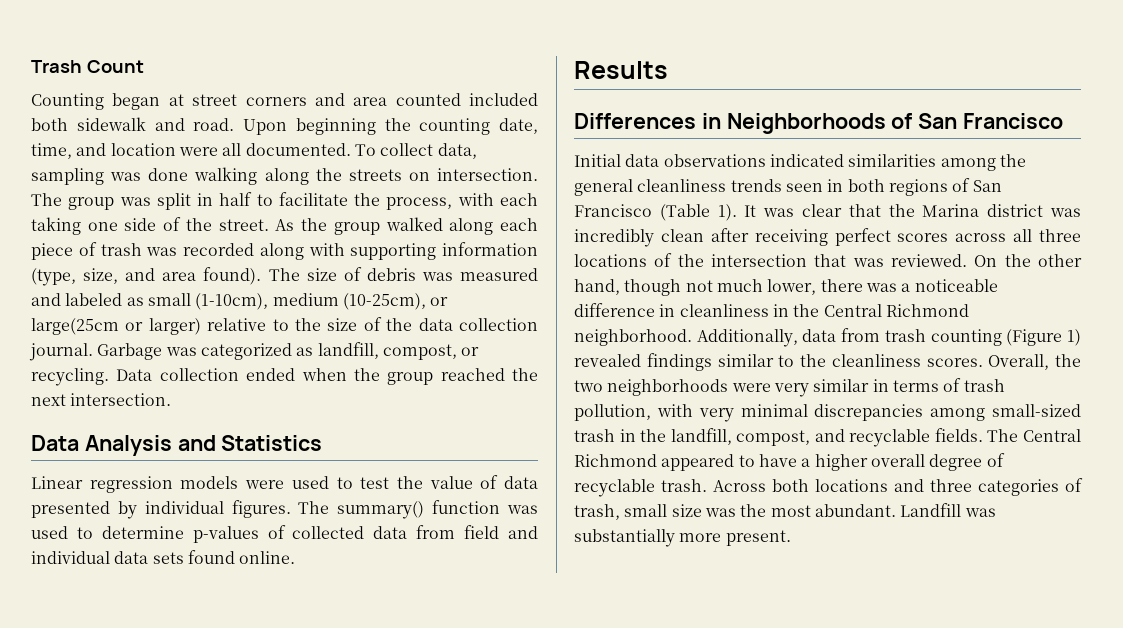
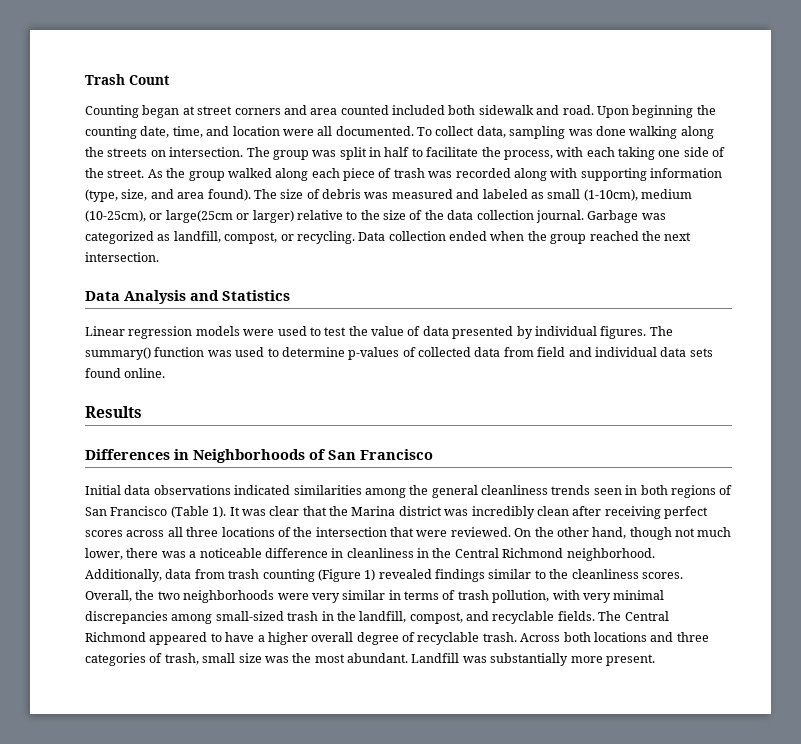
[852,258,884,267] was -> [416,530,448,537] were

